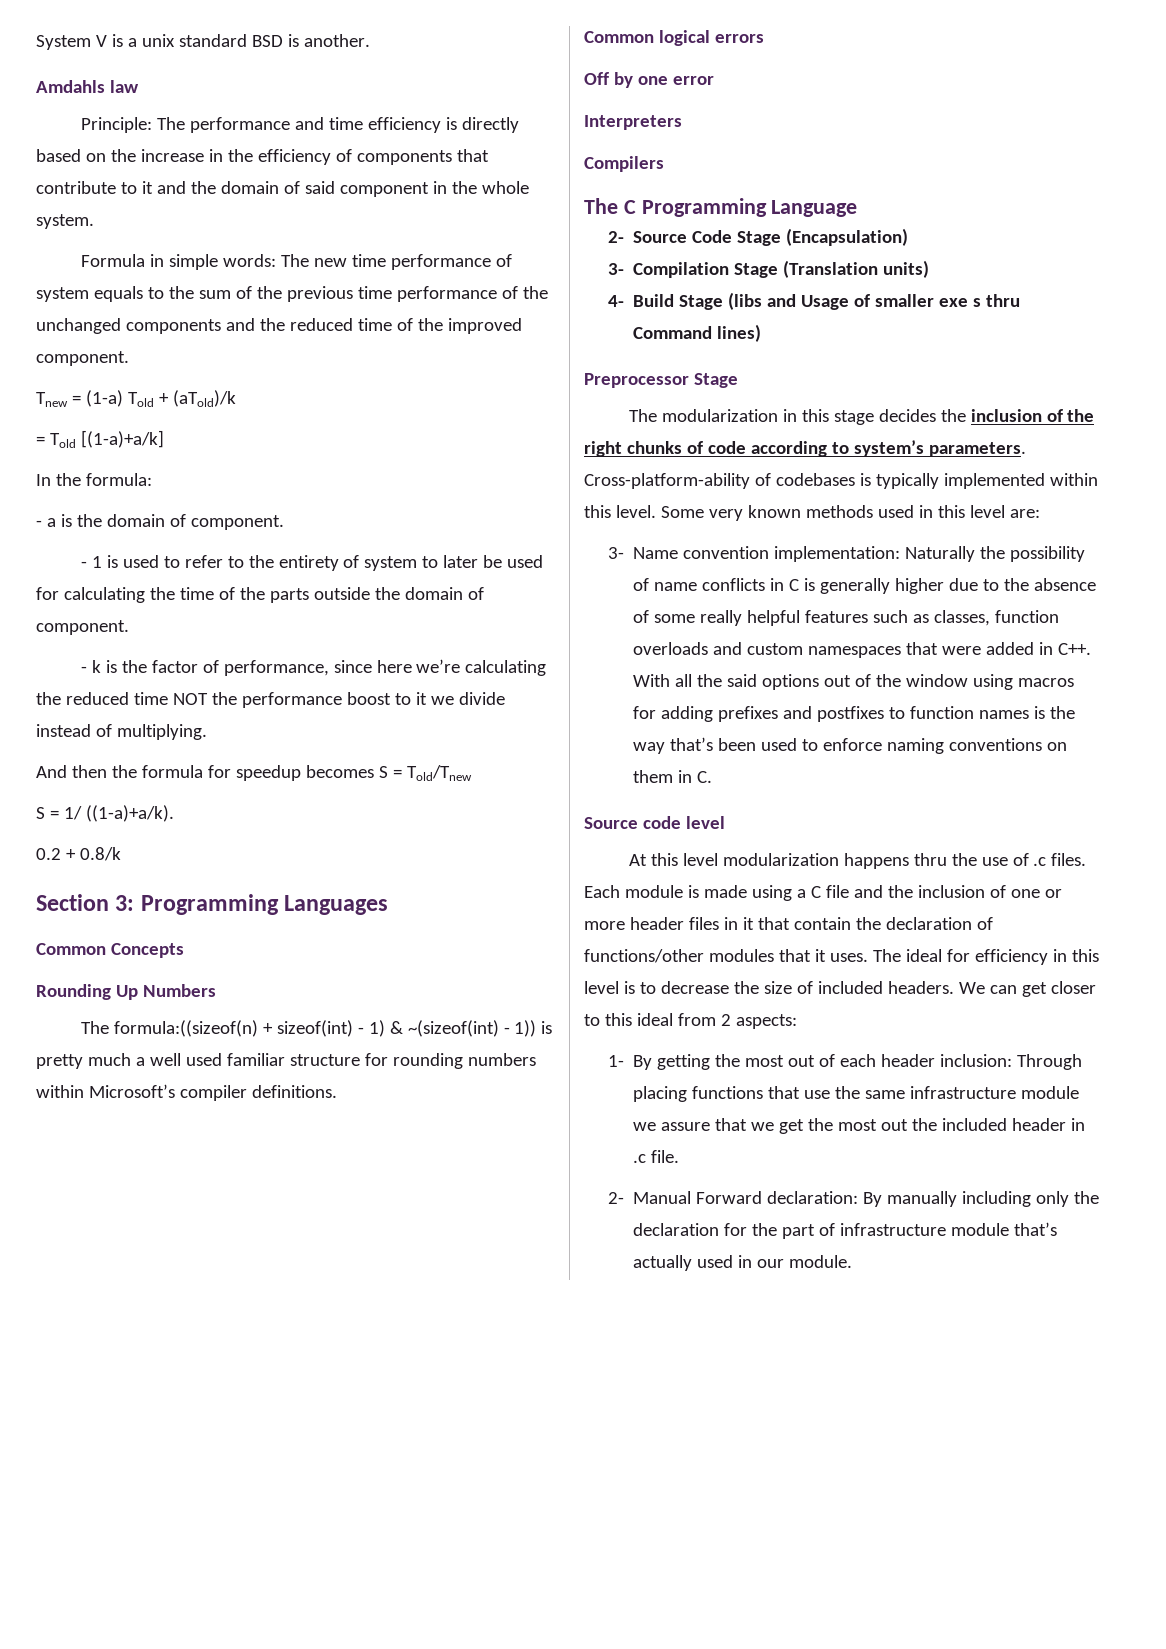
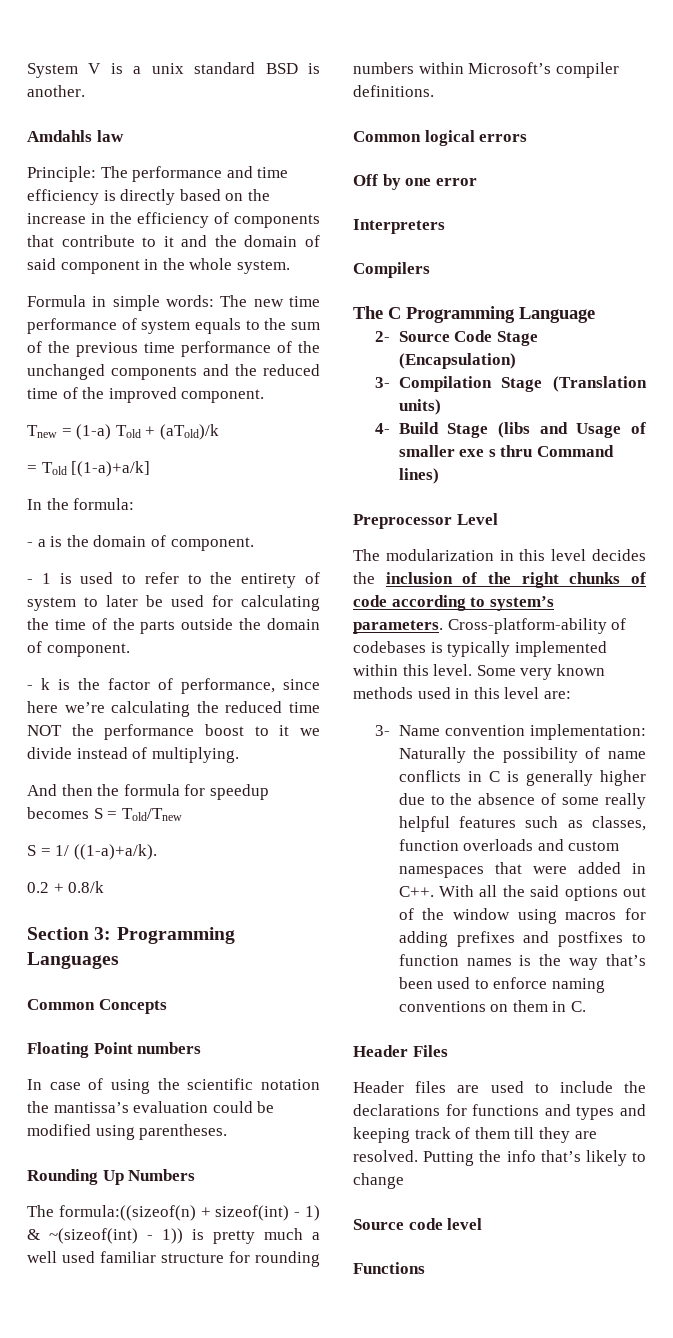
(184, 950) none -> [27,1042,202,1058] [27,1078,320,1094] [27,1101,275,1113] [27,1124,228,1140] // Floating Point numbers // In case of using the scientific notation the mantissa’s evaluation could be modified using parentheses.
[693,373,738,388] Stage -> [456,513,498,525] Level
[833,410,874,425] stage -> [551,549,587,561] level
[584,816,725,829] [628,853,1087,869] [584,885,1062,901] [584,917,993,930] [584,949,1099,965] [584,981,1096,997] [584,1013,797,1029] [607,1054,1083,1070] [633,1086,1080,1102] [633,1118,1086,1134] [633,1150,680,1163] [607,1191,1100,1207] [633,1222,1058,1239] [633,1255,853,1271] Source code level // At this level modularization happens thru the use of .c files. Each module is made using a C file and the inclusion of one or more header files in it that contain the declaration of functions/other modules that it uses. The ideal for efficiency in this level is to decrease the size of included headers. We can get closer to this ideal from 2 aspects: // 1- By getting the most out of each header inclusion: Through placing functions that use the same infrastructure module we assure that we get the most out the included header in .c file. // 2- Manual Forward declaration: By manually including only the declaration for the part of infrastructure module that’s actually used in our module. -> [353,1045,448,1057] [353,1081,646,1093] [353,1104,646,1120] [353,1127,597,1143] [353,1150,646,1166] [353,1173,404,1189] [353,1218,483,1230] [353,1262,425,1274] Header Files // Header files are used to include the declarations for functions and types and keeping track of them till they are resolved. Putting the info that’s likely to change // Source code level // Functions

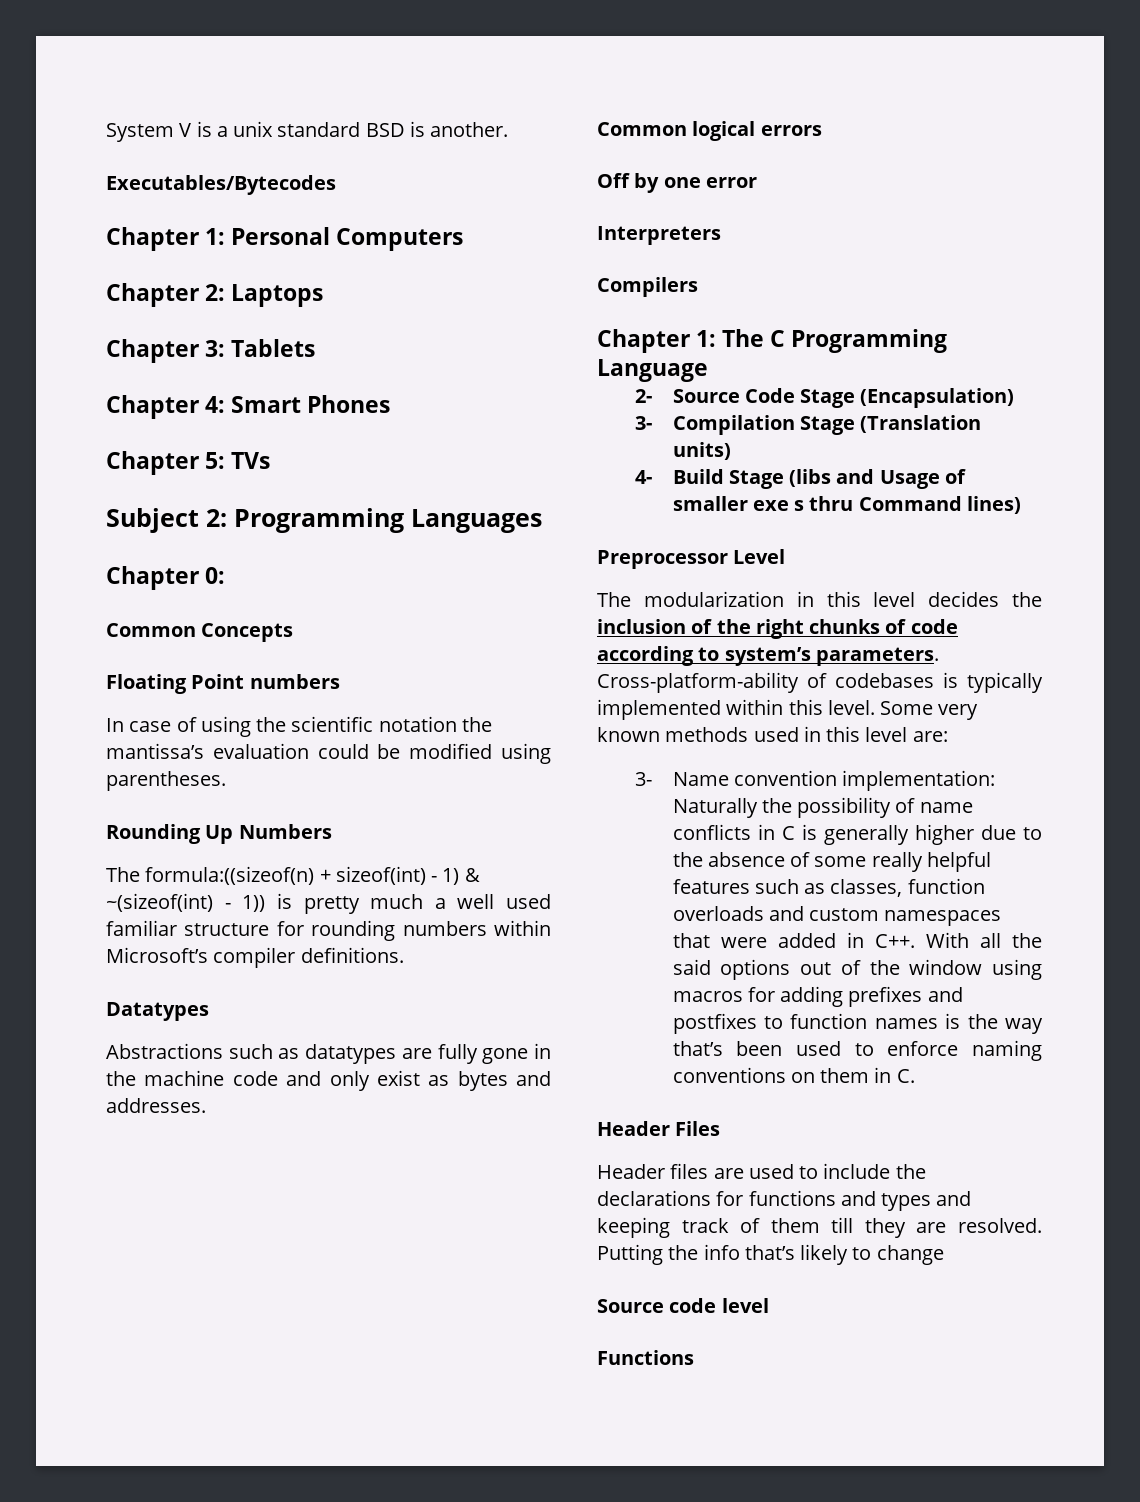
[27,130,124,142] [27,166,289,182] [27,189,270,205] [27,212,320,228] [27,235,320,247] [27,258,290,274] [27,295,320,311] [27,318,320,334] [27,341,320,357] [27,364,320,380] [27,387,265,403] [27,424,219,440] [27,461,151,477] [27,498,135,510] [27,535,254,551] [27,572,320,588] [27,595,320,611] [27,618,320,634] [27,641,130,657] [27,678,320,694] [27,701,320,717] [27,724,320,740] [27,747,239,763] [27,784,269,800] [27,807,182,821] [27,844,157,860] [27,881,105,893] [27,927,112,940] Amdahls law // Principle: The performance and time efficiency is directly based on the increase in the efficiency of components that contribute to it and the domain of said component in the whole system. // Formula in simple words: The new time performance of system equals to the sum of the previous time performance of the unchanged components and the reduced time of the improved component. // Tnew = (1-a) Told + (aTold)/k // = Told [(1-a)+a/k] // In the formula: // - a is the domain of component. // - 1 is used to refer to the entirety of system to later be used for calculating the time of the parts outside the domain of component. // - k is the factor of performance, since here we’re calculating the reduced time NOT the performance boost to it we divide instead of multiplying. // And then the formula for speedup becomes S = Told/Tnew // S = 1/ ((1-a)+a/k). // 0.2 + 0.8/k // Section 3: -> [106,175,336,195] [106,227,464,251] [106,283,324,307] [106,339,316,363] [106,395,391,419] [106,451,271,475] [106,508,227,533] Executables/Bytecodes // Chapter 1: Personal Computers // Chapter 2: Laptops // Chapter 3: Tablets // Chapter 4: Smart Phones // Chapter 5: TVs // Subject 2:
(119, 960) none -> [106,566,226,590] // Chapter 0:
(434, 91) none -> [106,1002,209,1021] [106,1043,551,1064] [106,1070,551,1091] [106,1098,206,1113] // Datatypes // Abstractions such as datatypes are fully gone in the machine code and only exist as bytes and addresses.
(430, 270) none -> [597,329,717,353] Chapter 1:

